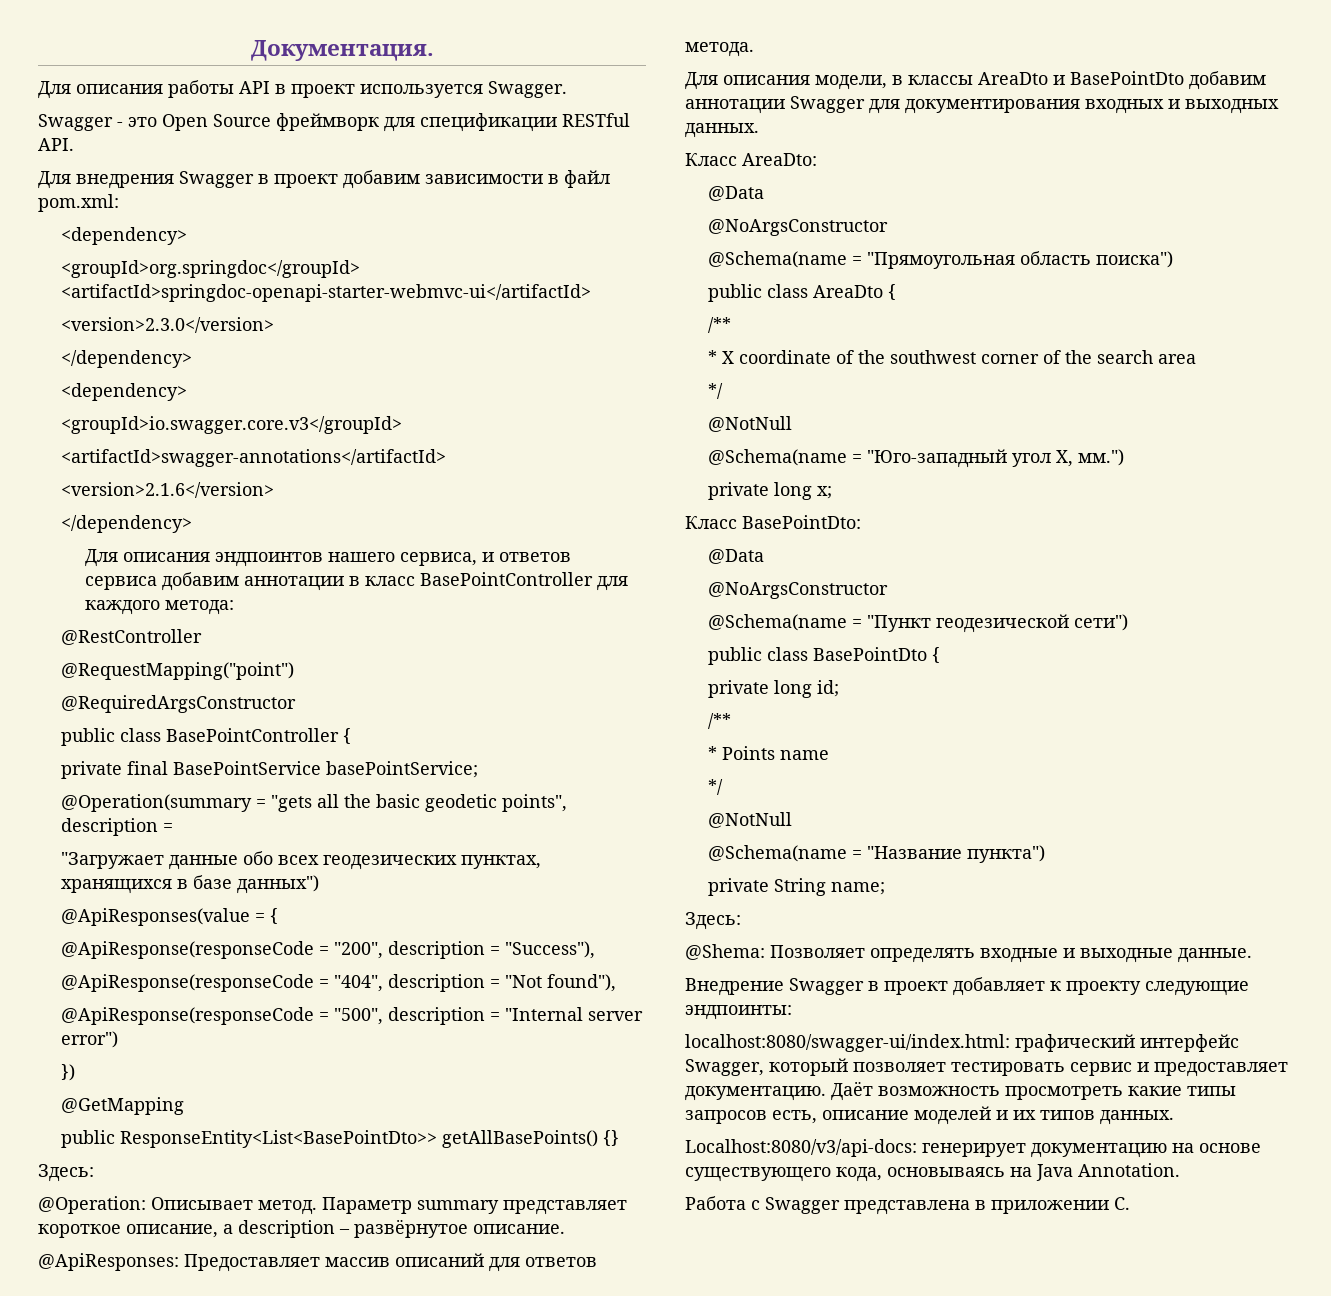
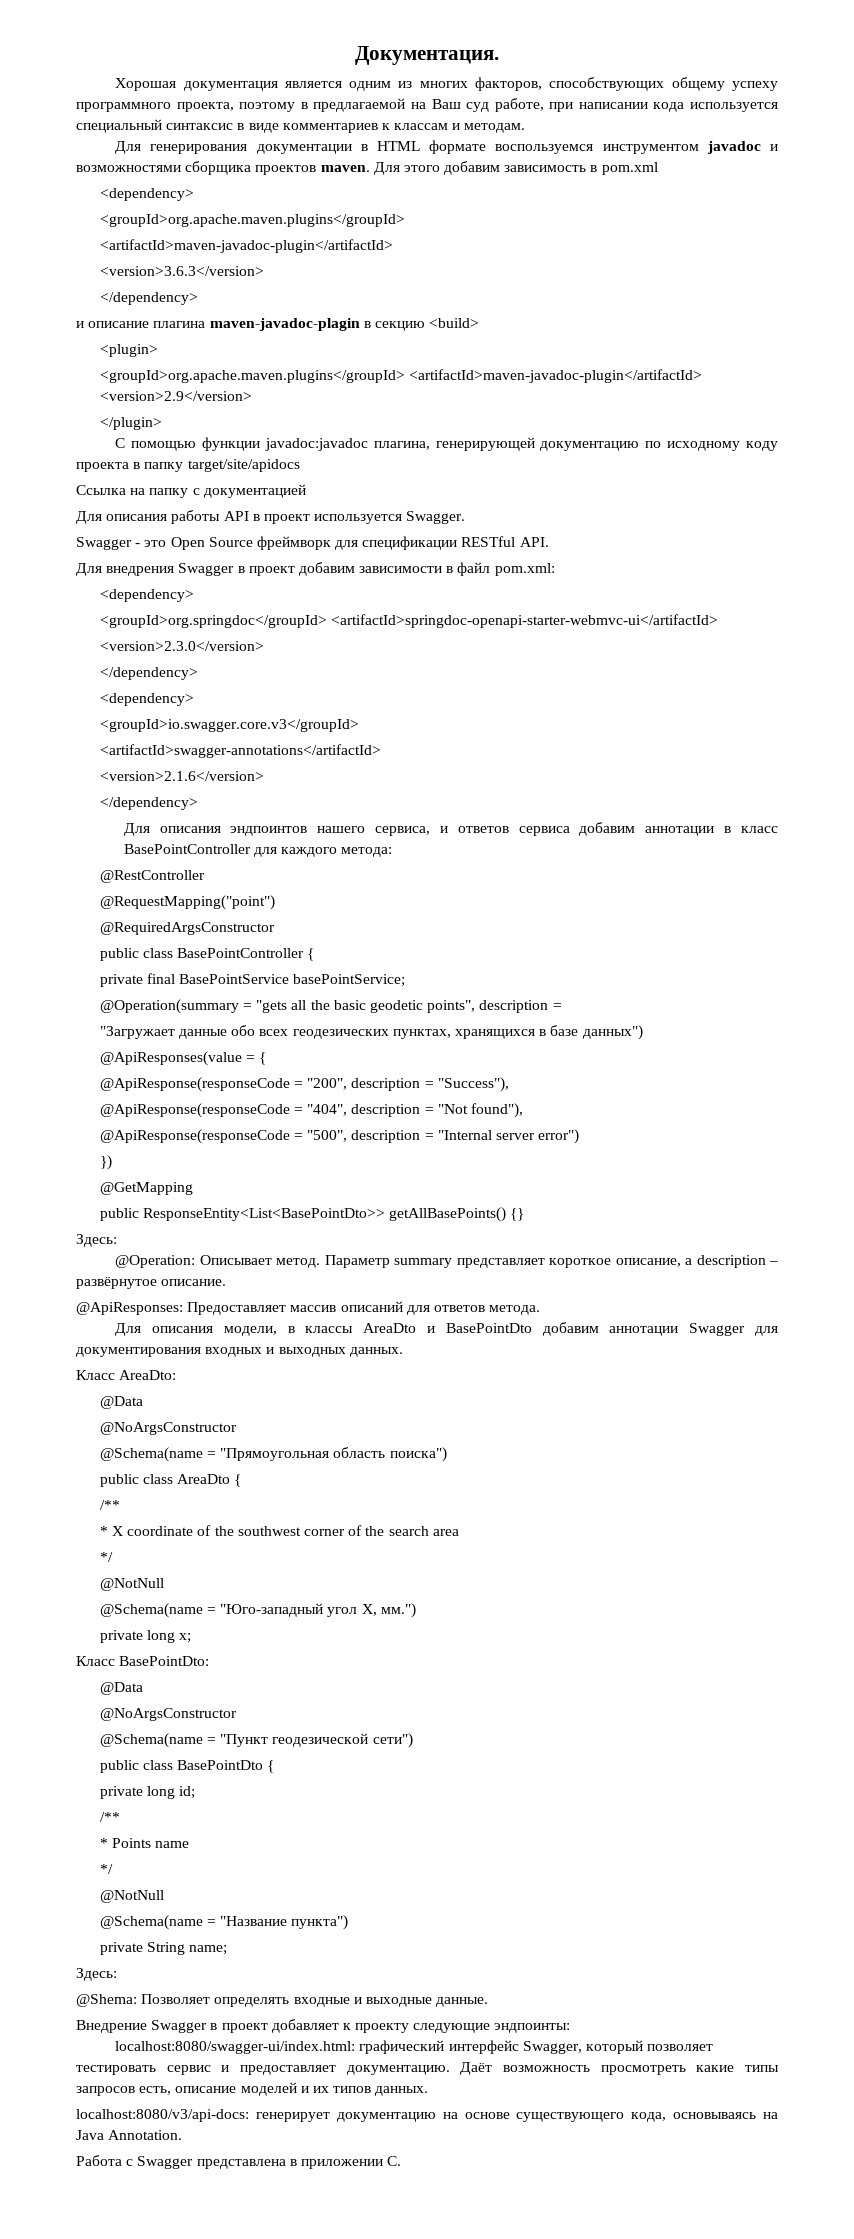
(434, 50) none -> [115,77,778,91] [76,98,778,112] [76,119,526,133] [115,140,779,154] [76,161,658,175] [99,188,194,201] [99,214,405,227] [99,239,393,253] [99,266,264,276] [99,292,198,305] [76,318,480,331] [99,344,158,357] [99,369,703,383] [99,391,252,401] [99,417,162,430] [115,437,778,451] [76,459,300,472] [76,484,306,498] // Хорошая документация является одним из многих факторов, способствующих общему успеху программного проекта, поэтому в предлагаемой на Ваш суд работе, при написании кода используется специальный синтаксис в виде комментариев к классам и методам. // Для генерирования документации в HTML формате воспользуемся инструментом javadoc и возможностями сборщика проектов maven. Для этого добавим зависимость в pom.xml // <dependency> // <groupId>org.apache.maven.plugins</groupId> // <artifactId>maven-javadoc-plugin</artifactId> // <version>3.6.3</version> // </dependency> // и описание плагина maven-javadoc-plagin в секцию <build> // <plugin> // <groupId>org.apache.maven.plugins</groupId> <artifactId>maven-javadoc-plugin</artifactId> <version>2.9</version> // </plugin> // С помощью функции javadoc:javadoc плагина, генерирующей документацию по исходному коду проекта в папку target/site/apidocs // Ссылка на папку с документацией
[685,1139,917,1157] Localhost:8080/v3/api-docs: -> [76,2109,249,2122] localhost:8080/v3/api-docs:

